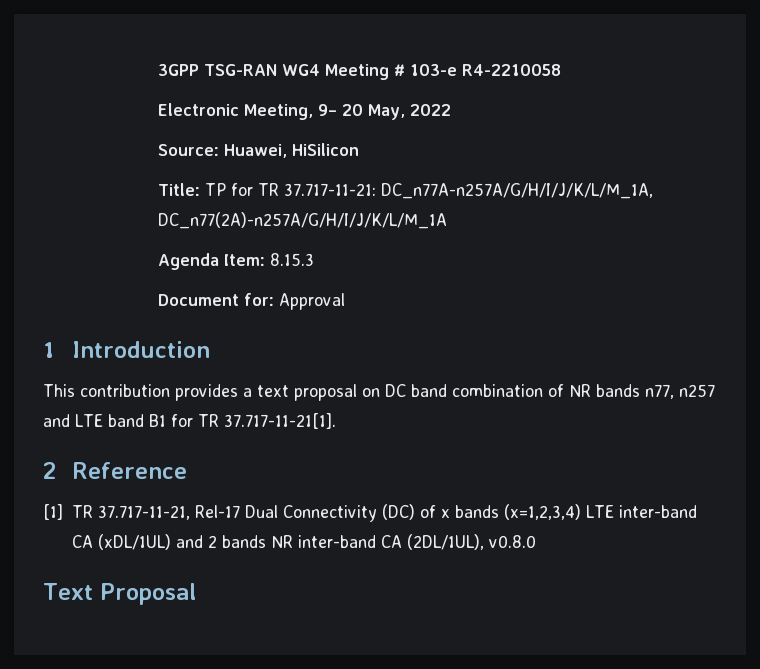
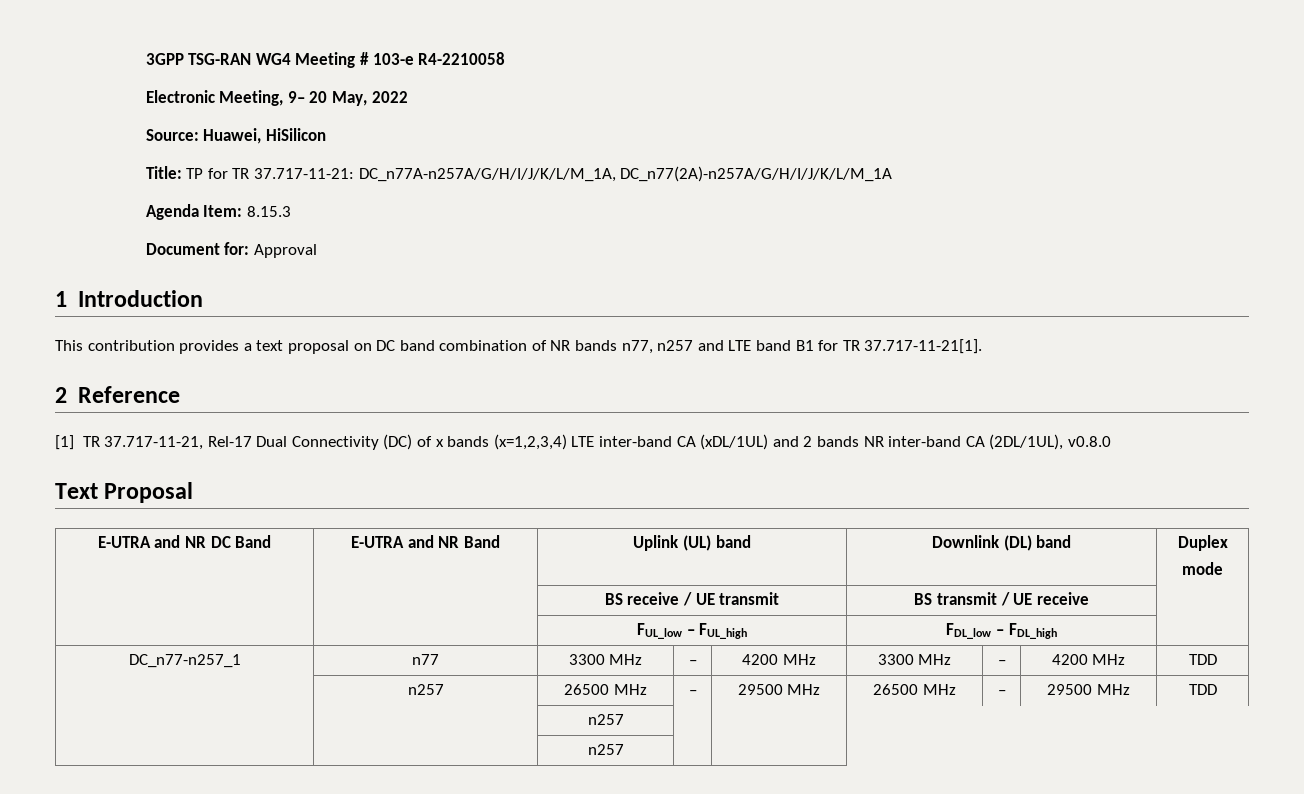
(196, 594) none -> [97,535,272,548] [351,535,500,548] [633,535,751,551] [931,535,1072,551] [1177,535,1228,551] [1182,562,1223,575] [604,592,780,606] [914,592,1089,606] [636,623,748,639] [946,623,1057,639] [128,654,241,668] [411,654,439,665] [568,654,643,665] [688,660,697,665] [742,654,816,665] [877,654,952,665] [997,660,1006,665] [1051,654,1126,665] [1188,654,1217,665] [407,684,444,695] [564,684,647,695] [688,690,697,695] [737,684,821,695] [873,684,956,695] [997,690,1006,695] [1047,684,1130,695] [1188,684,1217,695] [587,714,624,725] [587,744,624,755] // E-UTRA and NR DC Band | E-UTRA and NR Band | Uplink (UL) band | Downlink (DL) band | Duplex // mode // | | BS receive / UE transmit | BS transmit / UE receive | // | | FUL_low – FUL_high | FDL_low – FDL_high | // DC_n77-n257_1 | n77 | 3300 MHz | – | 4200 MHz | 3300 MHz | – | 4200 MHz | TDD // | n257 | 26500 MHz | – | 29500 MHz | 26500 MHz | – | 29500 MHz | TDD // | | n257 | | // | | n257 | |

